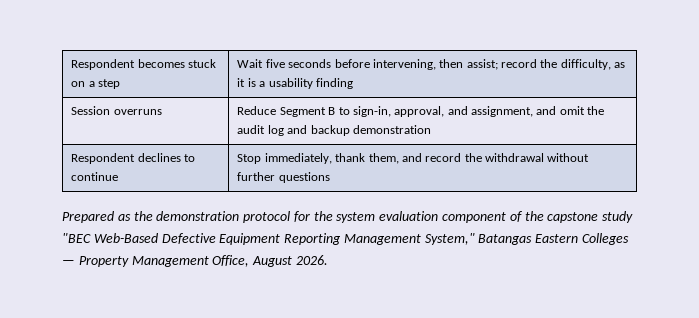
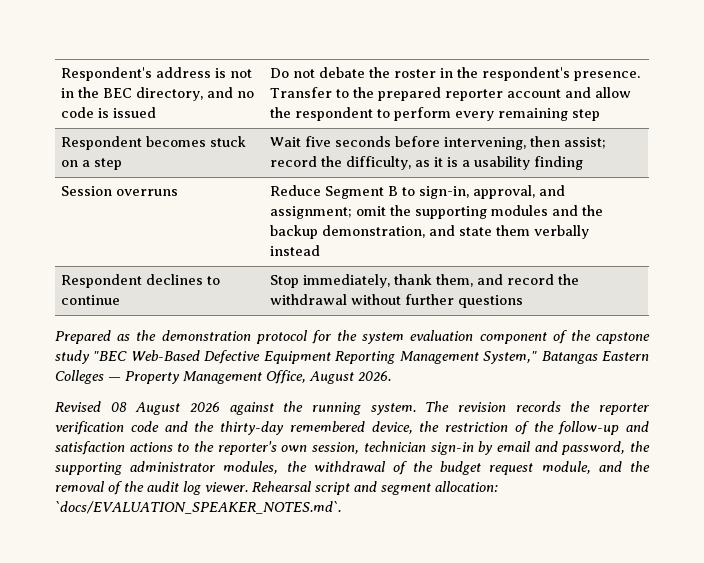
(71, 64) none -> [61,67,253,81] [61,87,255,101] [61,107,157,118] [270,67,641,81] [270,87,632,101] [270,107,601,121] Respondent's address is not in the BEC directory, and no code is issued | Do not debate the roster in the respondent's presence. Transfer to the prepared reporter account and allow the respondent to perform every remaining step //
[471,106,605,117] [237,125,431,136] assignment, and omit the audit log and backup demonstration -> [270,205,604,219] [270,225,590,239] [270,245,321,256] assignment; omit the supporting modules and the backup demonstration, and state them verbally instead
(328, 260) none -> [55,401,650,415] [55,421,649,435] [55,441,650,455] [55,461,650,475] [55,481,498,495] [55,501,341,514] // Revised 08 August 2026 against the running system. The revision records the reporter verification code and the thirty-day remembered device, the restriction of the follow-up and satisfaction actions to the reporter's own session, technician sign-in by email and password, the supporting administrator modules, the withdrawal of the budget request module, and the removal of the audit log viewer. Rehearsal script and segment allocation: `docs/EVALUATION_SPEAKER_NOTES.md`.

